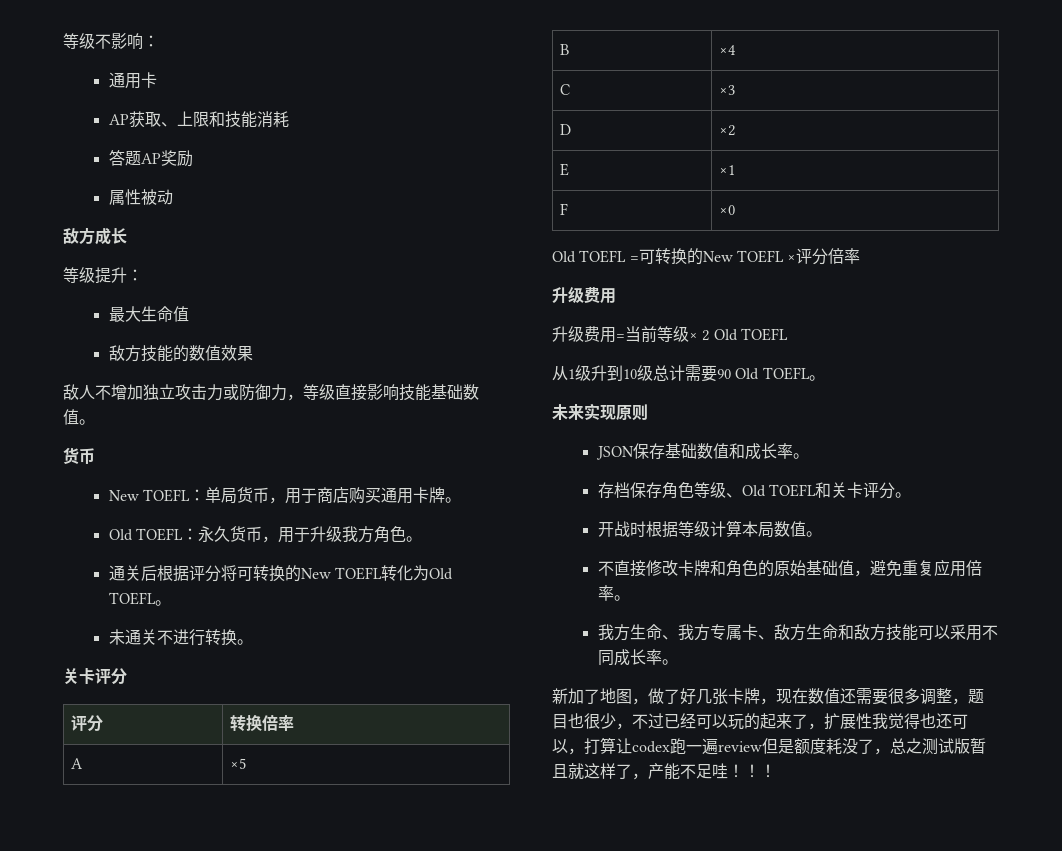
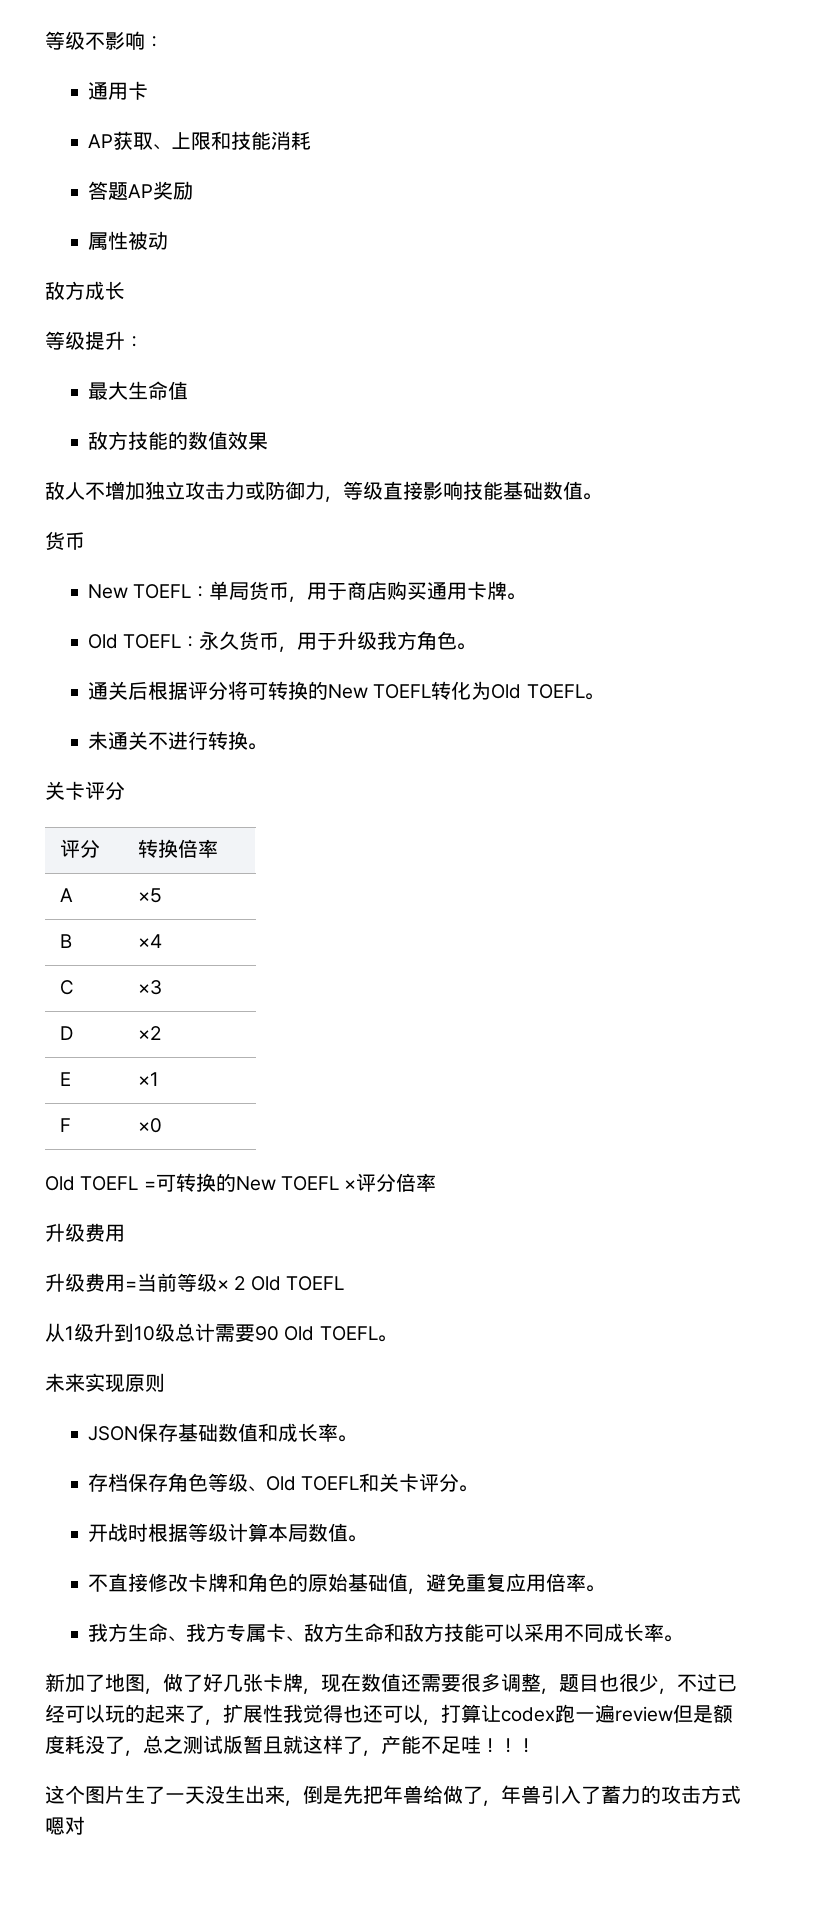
(776, 771) none -> [45,1785,741,1806] [45,1816,85,1835] // 这个图片生了一天没生出来，倒是先把年兽给做了，年兽引入了蓄力的攻击方式嗯对

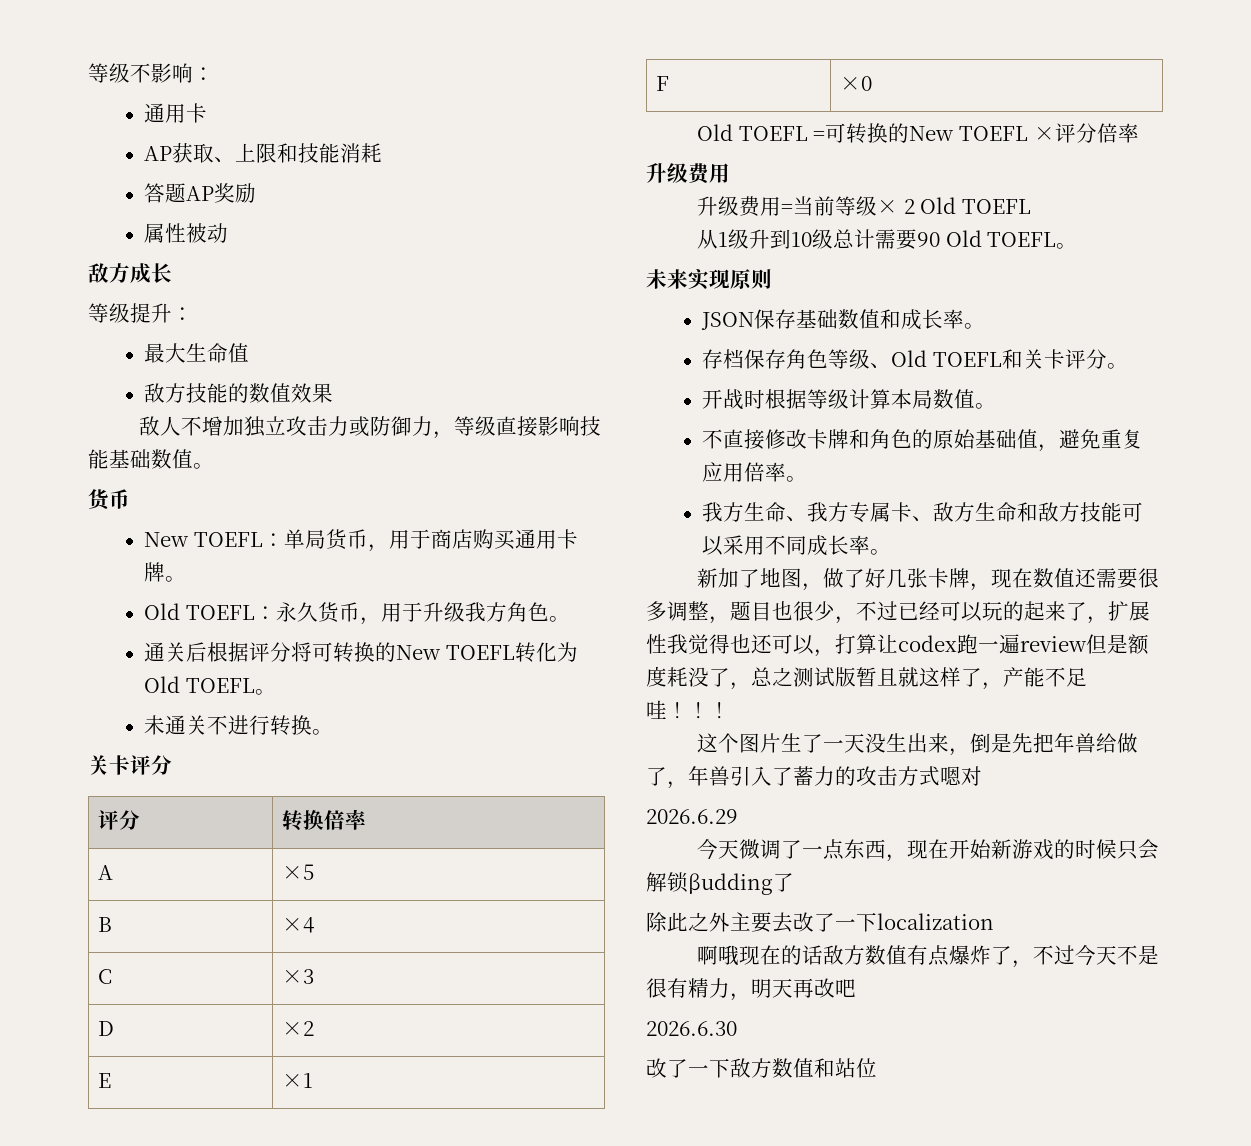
(85, 1825) none -> [646,809,738,824] [697,839,1160,862] [646,872,794,895] [646,912,994,933] [697,945,1160,968] [646,978,856,1001] [646,1021,737,1036] [646,1058,877,1078] // 2026.6.29 // 今天微调了一点东西，现在开始新游戏的时候只会解锁βudding了 // 除此之外主要去改了一下localization // 啊哦现在的话敌方数值有点爆炸了，不过今天不是很有精力，明天再改吧 // 2026.6.30 // 改了一下敌方数值和站位

